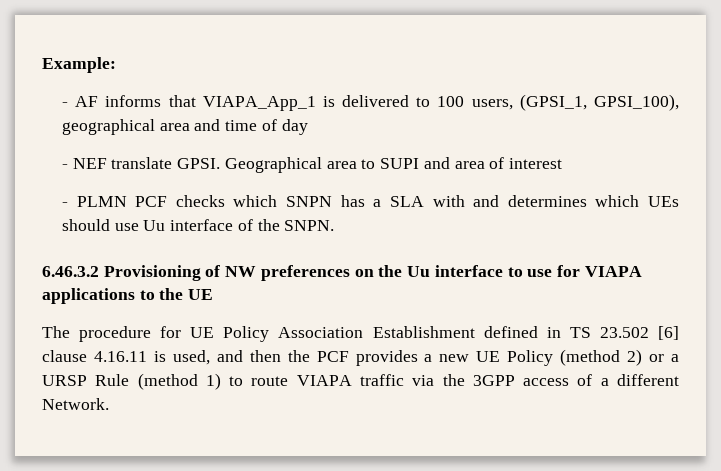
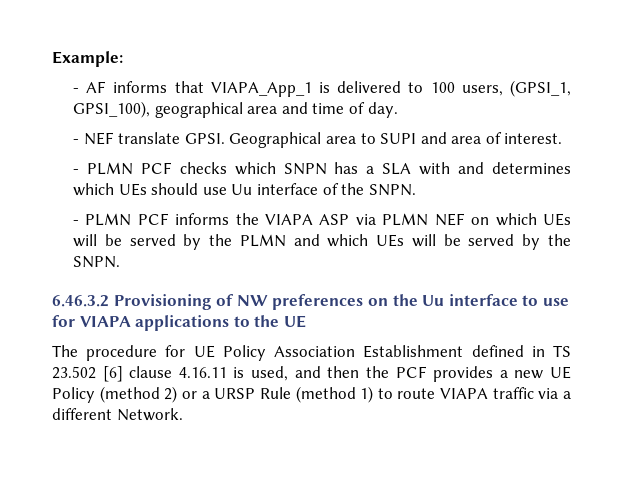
[281,119,308,135] day -> [367,102,398,118] day.
[509,158,563,169] interest -> [504,133,563,144] interest.
(335, 225) none -> [72,213,571,226] [72,234,572,250] [72,256,120,268] // - PLMN PCF informs the VIAPA ASP via PLMN NEF on which UEs will be served by the PLMN and which UEs will be served by the SNPN.
[442,374,593,386] the 3GPP access of -> (559, 393) none

